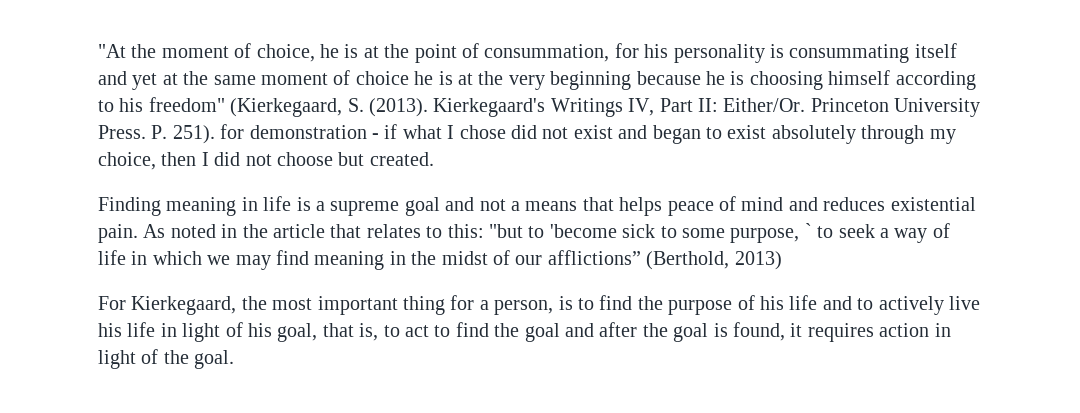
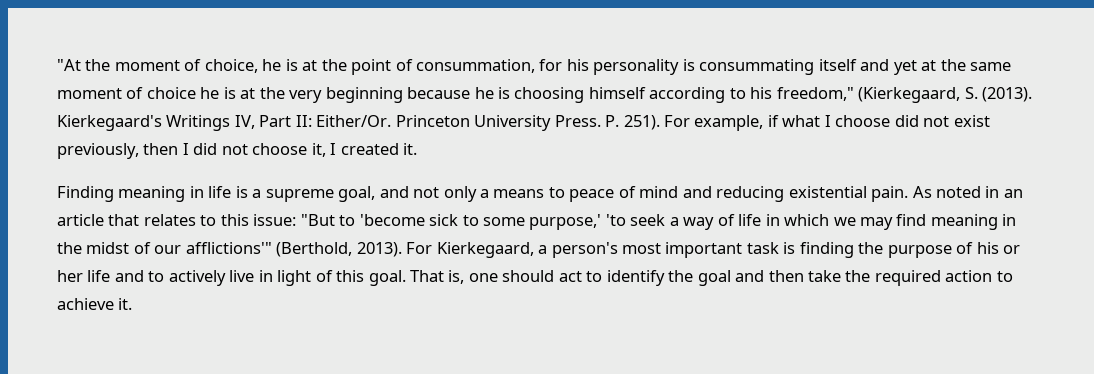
[148,97,225,112] freedom" -> [776,87,854,101] freedom,"
[220,124,379,139] for demonstration - -> [664,115,764,131] For example,
[459,125,506,139] chose -> [835,115,891,127] choose
[618,125,956,144] [98,152,156,170] and began to exist absolutely through my choice, -> [57,143,139,159] previously,
[338,152,434,166] but created. -> [311,143,418,157] it, I created it.
[404,197,440,216] goal -> [338,186,376,202] goal,
(506, 205) none -> [443,186,477,202] only
[582,197,663,216] that helps -> [548,187,565,198] to
[823,197,886,211] reduces -> [716,186,785,202] reducing
[242,224,268,238] the -> [1003,189,1023,198] an
[447,224,523,238] this: "but -> [220,214,335,226] this issue: "But
[730,223,834,243] purpose, ` to -> [529,214,626,230] purpose,' 'to
[547,250,782,270] [98,295,633,315] afflictions” (Berthold, 2013) // For Kierkegaard, the most important thing for a person, is to find -> [185,242,854,258] afflictions'" (Berthold, 2013). For Kierkegaard, a person's most important task is finding
(784, 303) none -> [1003,245,1021,254] [57,270,83,282] or her
[98,322,400,342] his life in light of his goal, that is, to -> [258,270,555,286] in light of this goal. That is, one should
[455,322,489,337] find -> [606,270,665,286] identify
[599,322,951,342] [98,349,235,369] after the goal is found, it requires action in light of the goal. -> [768,270,1013,286] [57,298,133,310] then take the required action to achieve it.

